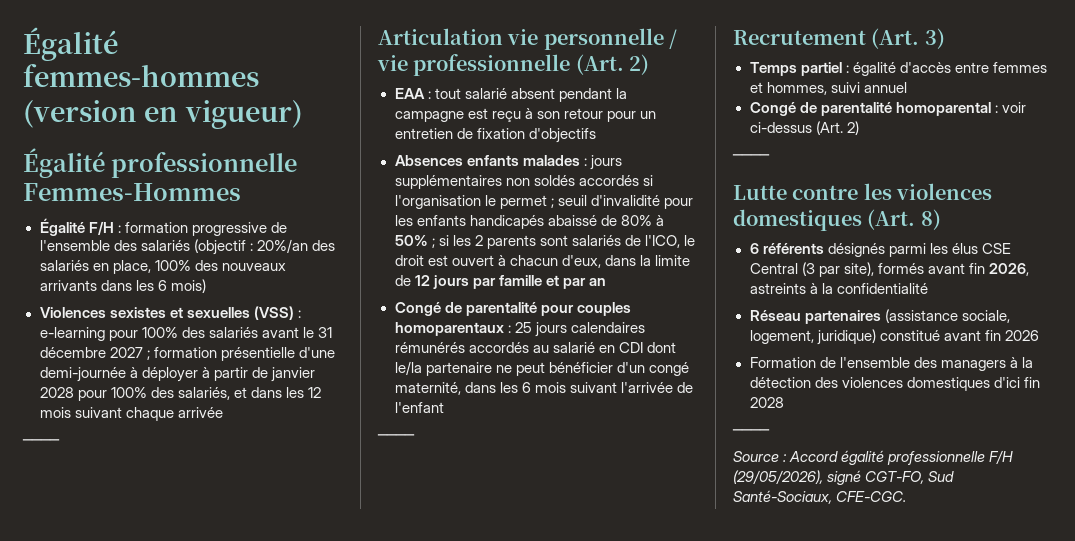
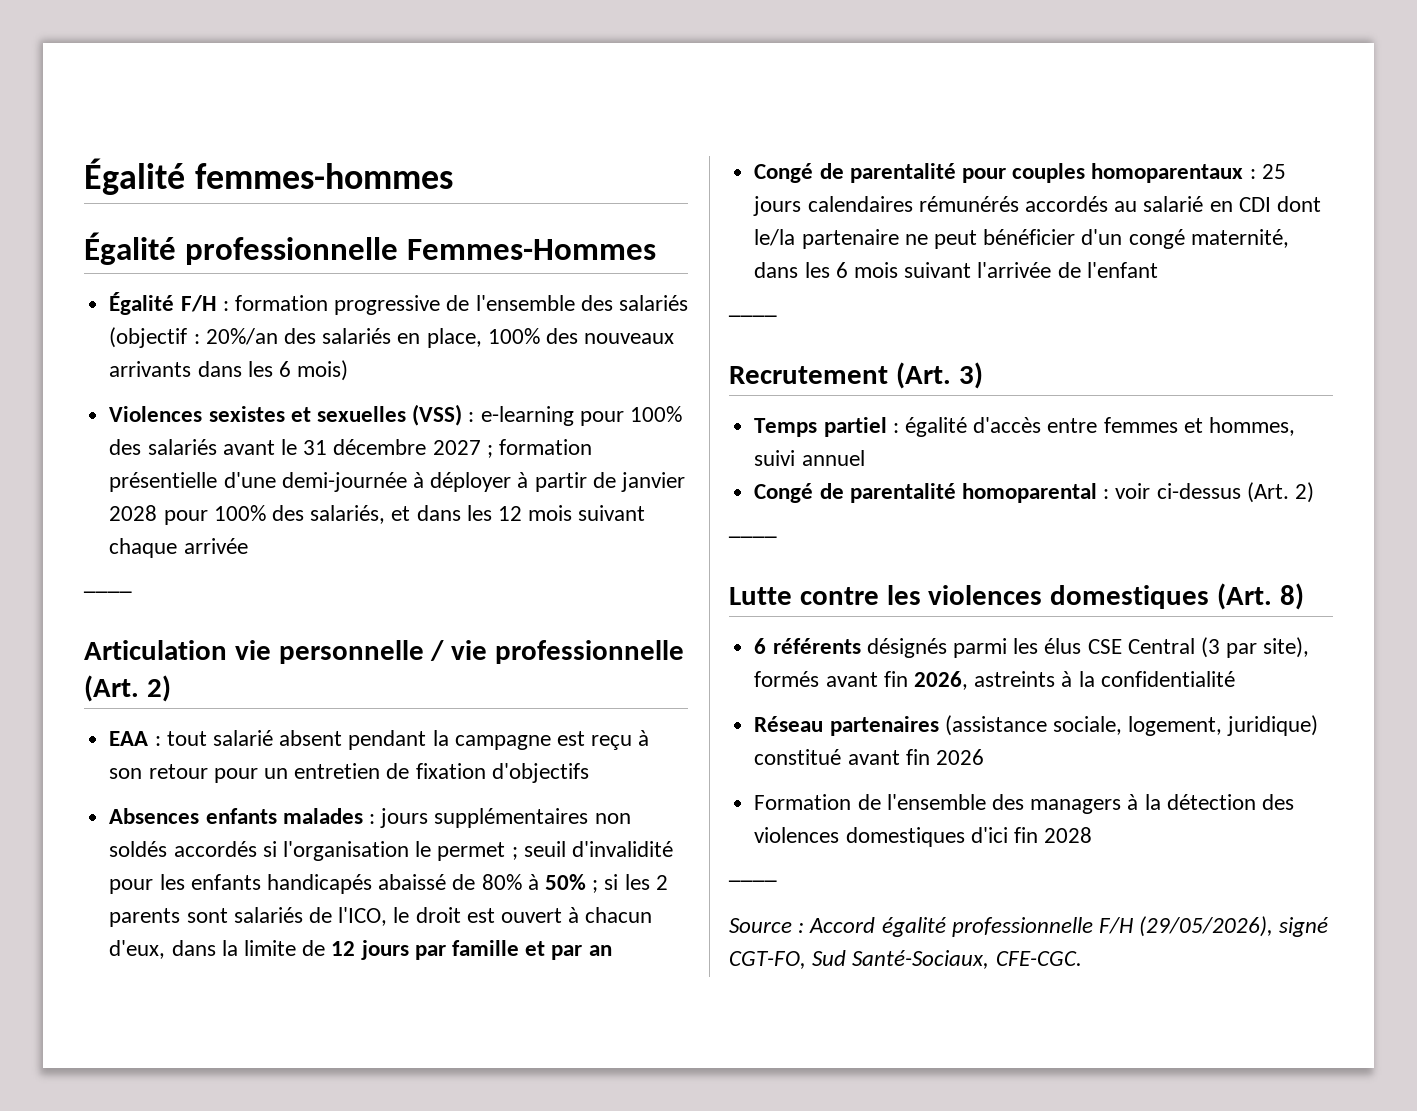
[23,100,303,129] (version en vigueur) -> (453, 176) none

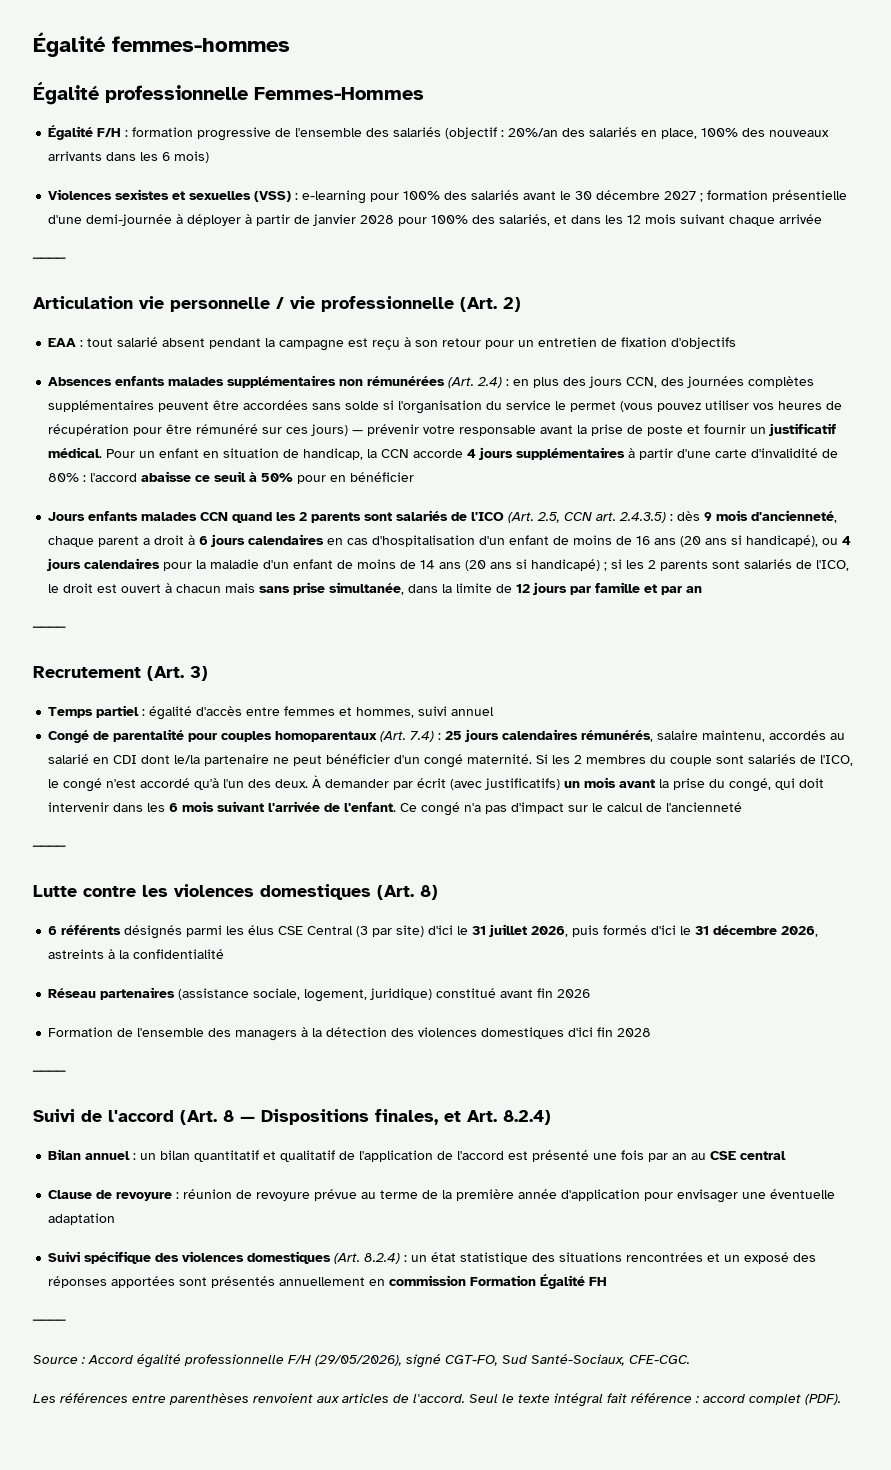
[303,440,328,455] 31 -> [575,191,593,200] 30
[368,808,631,828] [109,841,673,861] [109,874,586,894] : jours supplémentaires non soldés accordés si l'organisation le permet ; seuil d'invalidité pour les enfants handicapés abaissé de 80% à 50% -> [227,375,815,388] [48,400,843,414] [48,423,837,436] [48,447,839,460] [48,471,415,484] [48,510,838,523] [48,534,852,547] [47,558,601,571] supplémentaires non rémunérées (Art. 2.4) : en plus des jours CCN, des journées complètes supplémentaires peuvent être accordées sans solde si l'organisation du service le permet (vous pouvez utiliser vos heures de récupération pour être rémunéré sur ces jours) — prévenir votre responsable avant la prise de poste et fournir un justificatif médical. Pour un enfant en situation de handicap, la CCN accorde 4 jours supplémentaires à partir d'une carte d'invalidité de 80% : l'accord abaisse ce seuil à 50% pour en bénéficier // Jours enfants malades CCN quand les 2 parents sont salariés de l'ICO (Art. 2.5, CCN art. 2.4.3.5) : dès 9 mois d'ancienneté, chaque parent a droit à 6 jours calendaires en cas d'hospitalisation d'un enfant de moins de 16 ans (20 ans si handicapé), ou 4 jours calendaires pour la maladie d'un enfant de moins de 14 ans (20 ans si handicapé)
[109,940,166,959] d'eux, -> [225,582,405,595] mais sans prise simultanée,
[754,163,1286,183] [753,196,1321,216] [754,229,1289,249] [754,262,1158,278] // Congé de parentalité pour couples homoparentaux : 25 jours calendaires rémunérés accordés au salarié en CDI dont le/la partenaire ne peut bénéficier d'un congé maternité, dans les 6 mois suivant l'arrivée de l'enfant -> (703, 589) none
[961,482,1314,503] homoparental : voir ci-dessus (Art. 2) -> [188,729,846,742] [48,754,854,768] [48,775,825,792] [48,801,743,816] pour couples homoparentaux (Art. 7.4) : 25 jours calendaires rémunérés, salaire maintenu, accordés au salarié en CDI dont le/la partenaire ne peut bénéficier d'un congé maternité. Si les 2 membres du couple sont salariés de l'ICO, le congé n'est accordé qu'à l'un des deux. À demander par écrit (avec justificatifs) un mois avant la prise du congé, qui doit intervenir dans les 6 mois suivant l'arrivée de l'enfant. Ce congé n'a pas d'impact sur le calcul de l'ancienneté
[1263,637,1310,658] [754,671,908,687] site), formés avant fin -> [396,924,778,937] site) d'ici le 31 juillet 2026, puis formés d'ici le 31 décembre
(777, 884) none -> [33,1109,551,1125] [48,1149,787,1162] [48,1189,836,1203] [48,1213,116,1225] [48,1251,817,1264] [48,1274,608,1289] [32,1319,66,1325] // Suivi de l'accord (Art. 8 — Dispositions finales, et Art. 8.2.4) // Bilan annuel : un bilan quantitatif et qualitatif de l'application de l'accord est présenté une fois par an au CSE central // Clause de revoyure : réunion de revoyure prévue au terme de la première année d'application pour envisager une éventuelle adaptation // Suivi spécifique des violences domestiques (Art. 8.2.4) : un état statistique des situations rencontrées et un exposé des réponses apportées sont présentés annuellement en commission Formation Égalité FH // ────
(1082, 958) none -> [33,1393,841,1407] // Les références entre parenthèses renvoient aux articles de l'accord. Seul le texte intégral fait référence : accord complet (PDF).

